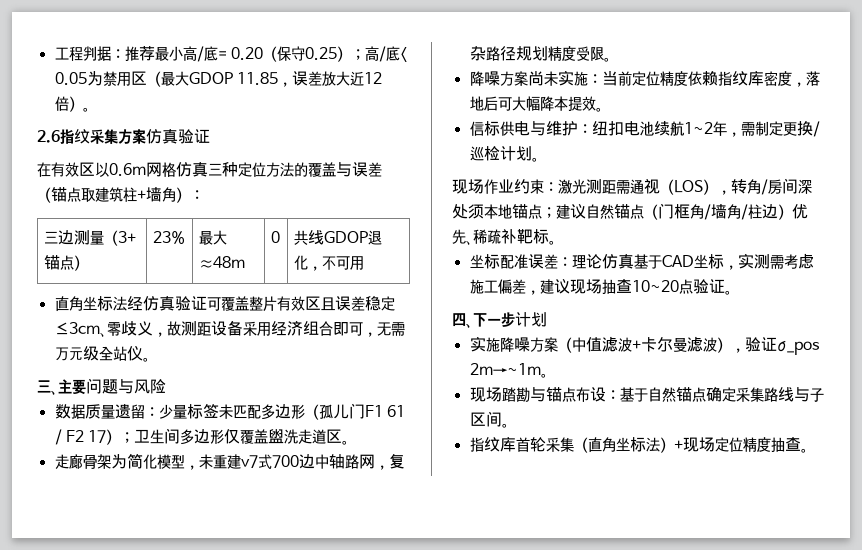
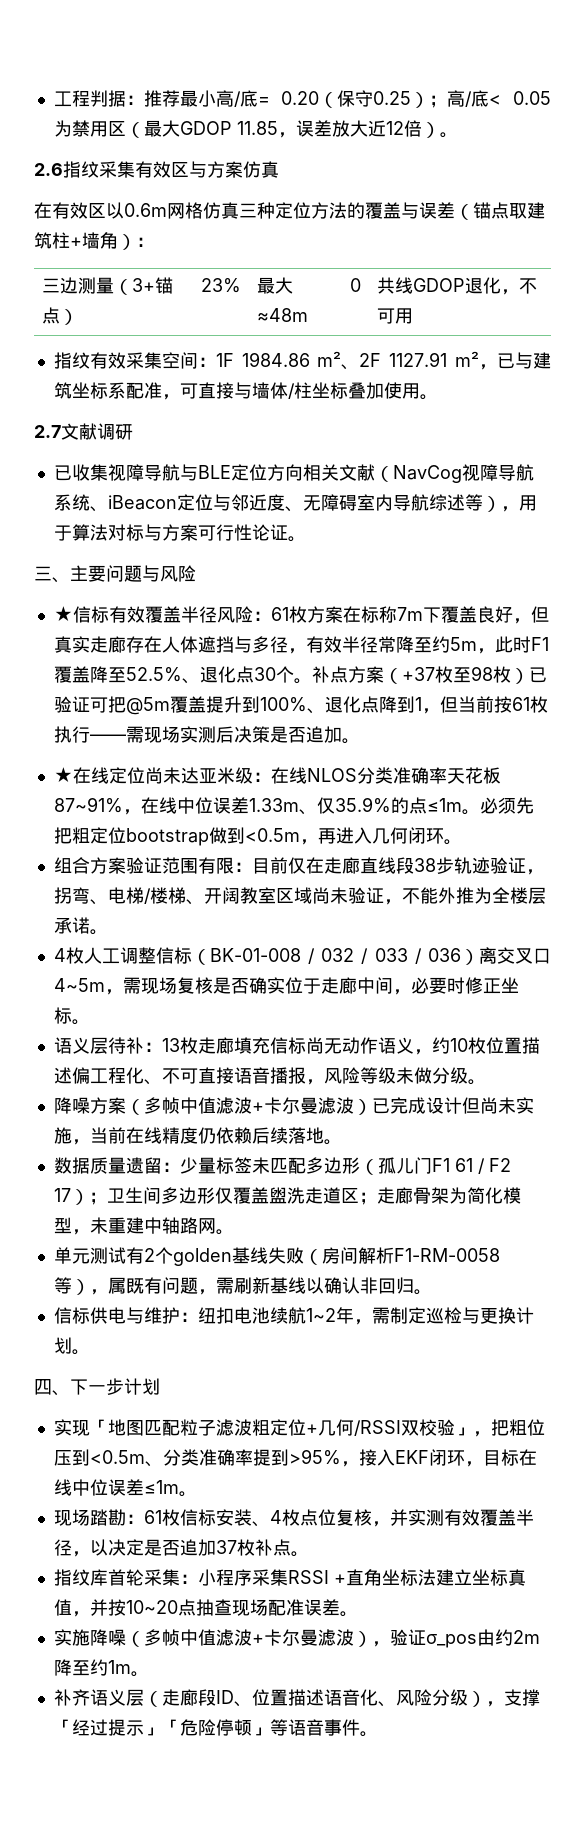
(118, 136) none -> [135,161,207,178] 有效区与
[178,129,210,144] 验证 -> (279, 169) none
[54,296,395,312] [54,320,405,337] [54,346,143,361] 直角坐标法经仿真验证可覆盖整片有效区且误差稳定≤3cm、零歧义，故测距设备采用经济组合即可，无需万元级全站仪 -> [53,351,551,370] [53,382,438,400] [34,423,133,440] [53,464,534,483] [53,494,537,512] [53,524,288,541] 指纹有效采集空间：1F 1984.86 m²、2F 1127.91 m²，已与建筑坐标系配准，可直接与墙体/柱坐标叠加使用。 // 2.7文献调研 // 已收集视障导航与BLE定位方向相关文献（NavCog视障导航系统、iBeacon定位与邻近度、无障碍室内导航综述等），用于算法对标与方案可行性论证
(166, 386) none -> [53,606,549,624] [53,636,549,654] [53,666,547,684] [53,696,548,715] [53,726,360,744] [53,767,501,784] [53,797,534,815] [53,827,462,846] [53,857,544,875] [53,887,546,905] [53,917,108,935] [53,947,551,965] [53,977,519,995] [53,1007,90,1025] [53,1037,540,1055] [53,1067,486,1085] [53,1097,534,1115] [53,1127,342,1145] // ★信标有效覆盖半径风险：61枚方案在标称7m下覆盖良好，但真实走廊存在人体遮挡与多径，有效半径常降至约5m，此时F1覆盖降至52.5%、退化点30个。补点方案（+37枚至98枚）已验证可把@5m覆盖提升到100%、退化点降到1，但当前按61枚执行——需现场实测后决策是否追加。 // ★在线定位尚未达亚米级：在线NLOS分类准确率天花板87~91%，在线中位误差1.33m、仅35.9%的点≤1m。必须先把粗定位bootstrap做到<0.5m，再进入几何闭环。 // 组合方案验证范围有限：目前仅在走廊直线段38步轨迹验证，拐弯、电梯/楼梯、开阔教室区域尚未验证，不能外推为全楼层承诺。 // 4枚人工调整信标（BK-01-008 / 032 / 033 / 036）离交叉口4~5m，需现场复核是否确实位于走廊中间，必要时修正坐标。 // 语义层待补：13枚走廊填充信标尚无动作语义，约10枚位置描述偏工程化、不可直接语音播报，风险等级未做分级。 // 降噪方案（多帧中值滤波+卡尔曼滤波）已完成设计但尚未实施，当前在线精度仍依赖后续落地。
[342,440,350,445] 。 // -> [358,1192,377,1205] ；
[240,454,405,470] [469,46,611,62] [469,70,820,87] [469,96,596,111] v7式700边中轴路网，复杂路径规划精度受限。 // 降噪方案尚未实施：当前定位精度依赖指纹库密度，落地后可大幅降本提效 -> [143,1217,234,1235] [53,1247,500,1266] [53,1277,414,1295] 中轴路网。 // 单元测试有2个golden基线失败（房间解析F1-RM-0058等），属既有问题，需刷新基线以确认非回归
[782,121,820,137] [469,146,500,161] 更换/巡检 -> [425,1307,516,1324] 巡检与更换
[452,178,812,195] [452,203,808,220] [452,229,556,245] [469,253,814,270] [469,279,732,295] [452,312,547,328] 现场作业约束：激光测距需通视（LOS），转角/房间深处须本地锚点；建议自然锚点（门框角/墙角/柱边）优先、稀疏补靶标。 // 坐标配准误差：理论仿真基于CAD坐标，实测需考虑施工偏差，建议现场抽查10~20点验证。 // 四、下一步计划 -> [34,1378,160,1396] [53,1419,545,1437] [53,1449,537,1467] [53,1479,197,1497] [53,1509,534,1527] [53,1539,309,1557] [53,1569,526,1586] [53,1599,358,1617] 四、下一步计划 // 实现「地图匹配粒子滤波粗定位+几何/RSSI双校验」，把粗位压到<0.5m、分类准确率提到>95%，接入EKF闭环，目标在线中位误差≤1m。 // 现场踏勘：61枚信标安装、4枚点位复核，并实测有效覆盖半径，以决定是否追加37枚补点。 // 指纹库首轮采集：小程序采集RSSI +直角坐标法建立坐标真值，并按10~20点抽查现场配准误差。
[529,337,572,353] 方案（ -> [125,1629,180,1647] （多帧
[469,363,548,378] [469,387,824,402] [469,411,509,428] [469,437,801,453] 2m→~1m。 // 现场踏勘与锚点布设：基于自然锚点确定采集路线与子区间。 // 指纹库首轮采集（直角坐标法）+现场定位精度抽查 -> [476,1629,540,1646] [53,1659,149,1677] [53,1689,540,1707] [53,1719,360,1736] 由约2m降至约1m。 // 补齐语义层（走廊段ID、位置描述语音化、风险分级），支撑「经过提示」「危险停顿」等语音事件

